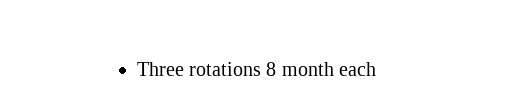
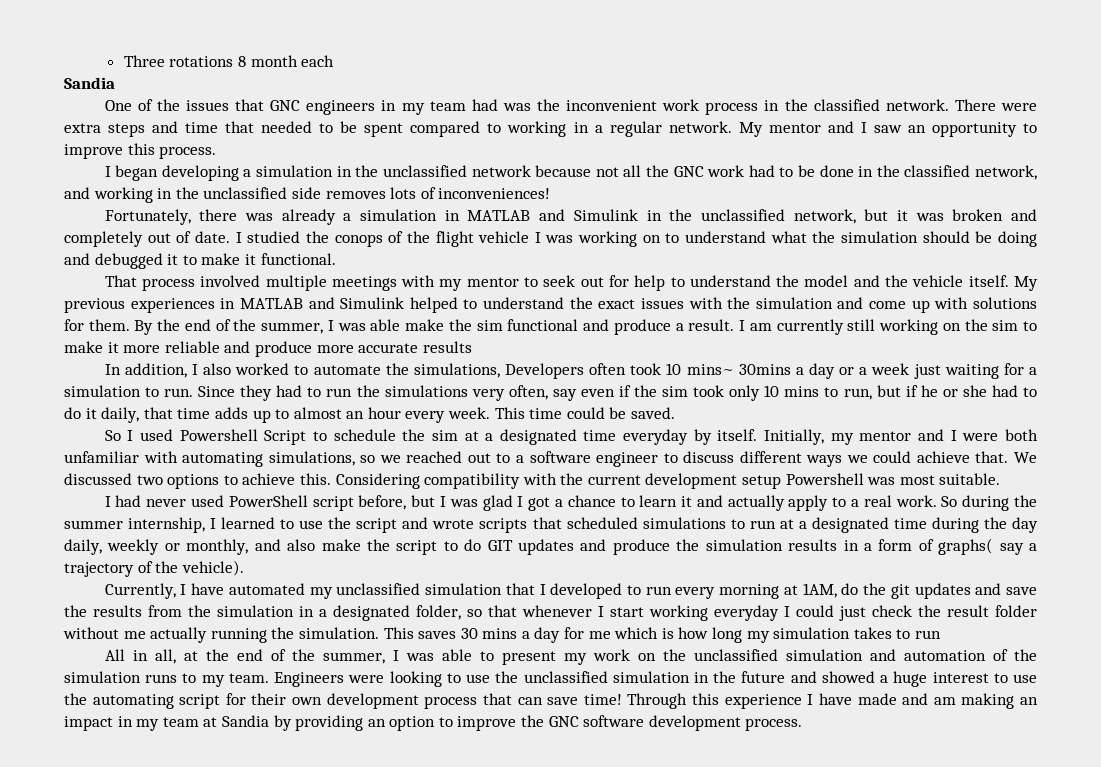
(377, 69) none -> [64,77,115,89] [104,99,1037,115] [64,121,1037,137] [64,143,217,159] [104,165,1038,181] [64,187,551,203] [104,209,1037,225] [64,231,1038,247] [64,253,336,269] [104,275,1039,291] [64,297,1038,313] [64,319,1038,335] [64,341,472,357] [104,363,1038,379] [64,385,1038,401] [64,407,676,423] [104,429,1038,445] [64,451,1037,467] [64,473,1001,489] [104,495,1038,511] [64,517,1038,533] [64,538,1037,555] [64,560,244,577] [104,583,1037,599] [64,605,1037,621] [63,627,941,643] [104,649,1037,665] [64,671,1038,687] [64,693,1038,709] [64,715,803,731] // Sandia // One of the issues that GNC engineers in my team had was the inconvenient work process in the classified network. There were extra steps and time that needed to be spent compared to working in a regular network. My mentor and I saw an opportunity to improve this process. // I began developing a simulation in the unclassified network because not all the GNC work had to be done in the classified network, and working in the unclassified side removes lots of inconveniences! // Fortunately, there was already a simulation in MATLAB and Simulink in the unclassified network, but it was broken and completely out of date. I studied the conops of the flight vehicle I was working on to understand what the simulation should be doing and debugged it to make it functional. // That process involved multiple meetings with my mentor to seek out for help to understand the model and the vehicle itself. My previous experiences in MATLAB and Simulink helped to understand the exact issues with the simulation and come up with solutions for them. By the end of the summer, I was able make the sim functional and produce a result. I am currently still working on the sim to make it more reliable and produce more accurate results // In addition, I also worked to automate the simulations, Developers often took 10 mins~ 30mins a day or a week just waiting for a simulation to run. Since they had to run the simulations very often, say even if the sim took only 10 mins to run, but if he or she had to do it daily, that time adds up to almost an hour every week. This time could be saved. // So I used Powershell Script to schedule the sim at a designated time everyday by itself. Initially, my mentor and I were both unfamiliar with automating simulations, so we reached out to a software engineer to discuss different ways we could achieve that. We discussed two options to achieve this. Considering compatibility with the current development setup Powershell was most suitable. // I had never used PowerShell script before, but I was glad I got a chance to learn it and actually apply to a real work. So during the summer internship, I learned to use the script and wrote scripts that scheduled simulations to run at a designated time during the day daily, weekly or monthly, and also make the script to do GIT updates and produce the simulation results in a form of graphs( say a trajectory of the vehicle). // Currently, I have automated my unclassified simulation that I developed to run every morning at 1AM, do the git updates and save the results from the simulation in a designated folder, so that whenever I start working everyday I could just check the result folder without me actually running the simulation. This saves 30 mins a day for me which is how long my simulation takes to run // All in all, at the end of the summer, I was able to present my work on the unclassified simulation and automation of the simulation runs to my team. Engineers were looking to use the unclassified simulation in the future and showed a huge interest to use the automating script for their own development process that can save time! Through this experience I have made and am making an impact in my team at Sandia by providing an option to improve the GNC software development process.

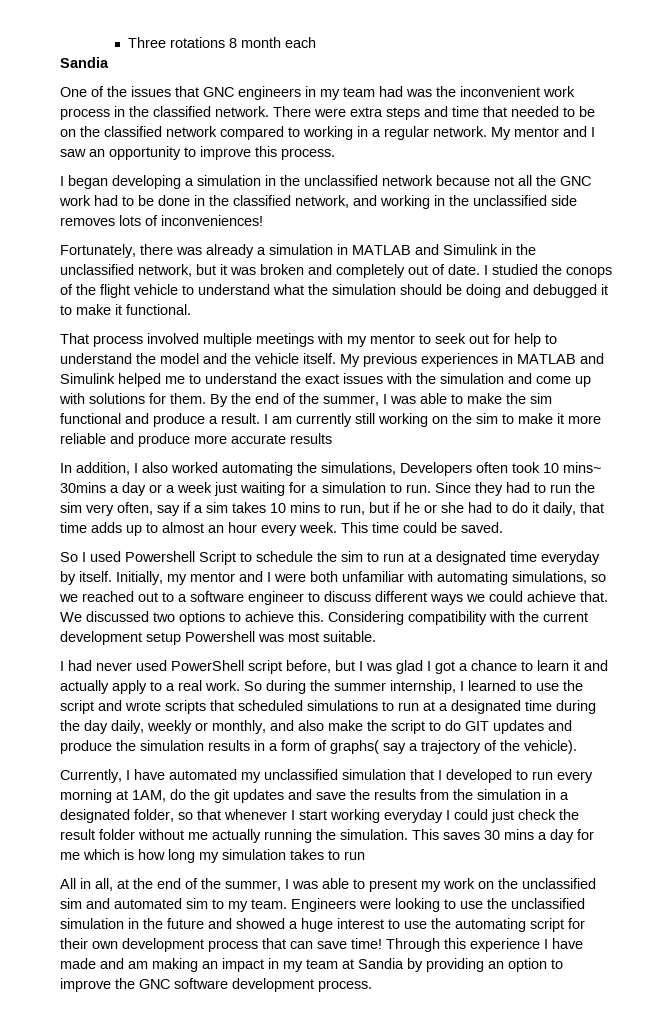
[364,123,404,137] spent -> [60,126,217,137] on the classified network
[534,231,661,247] I was working on -> (178, 289) none
(458, 305) none -> [165,376,185,384] me
(401, 325) none -> [451,394,463,404] to
[294,365,381,375] to automate -> [222,462,293,476] automating
[384,385,468,397] simulations -> [60,502,82,513] sim
[580,385,761,401] even if the sim took only -> [183,502,266,513] if a sim takes
(458, 435) none -> [367,552,404,562] to run
[785,649,1037,661] [64,671,178,683] simulation and automation of the simulation runs -> [60,898,208,909] sim and automated sim

